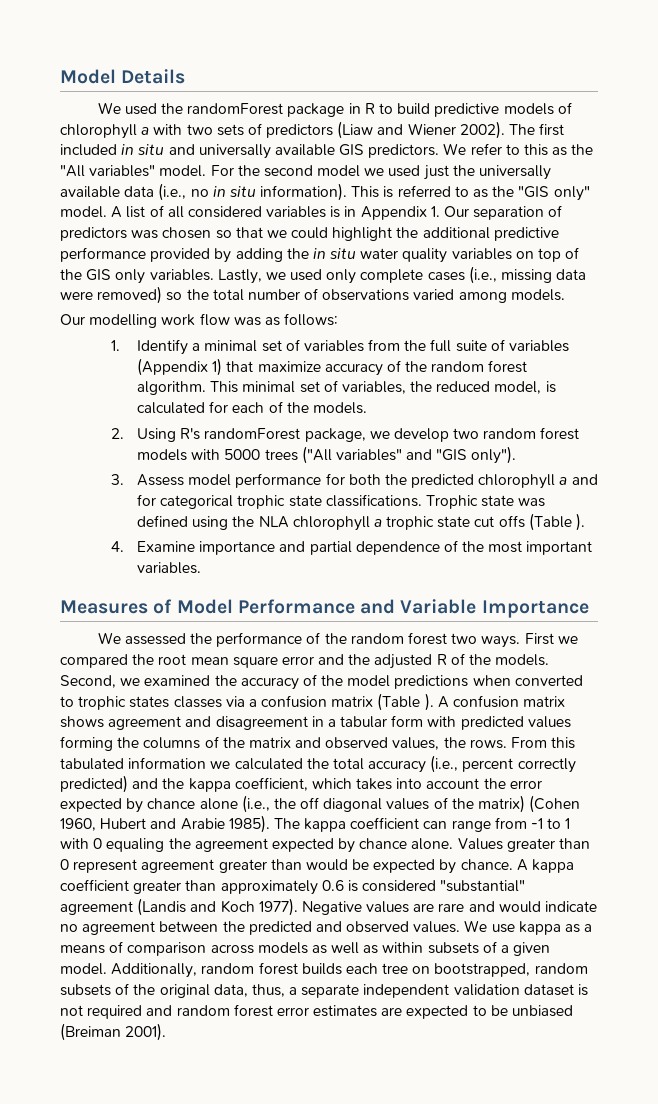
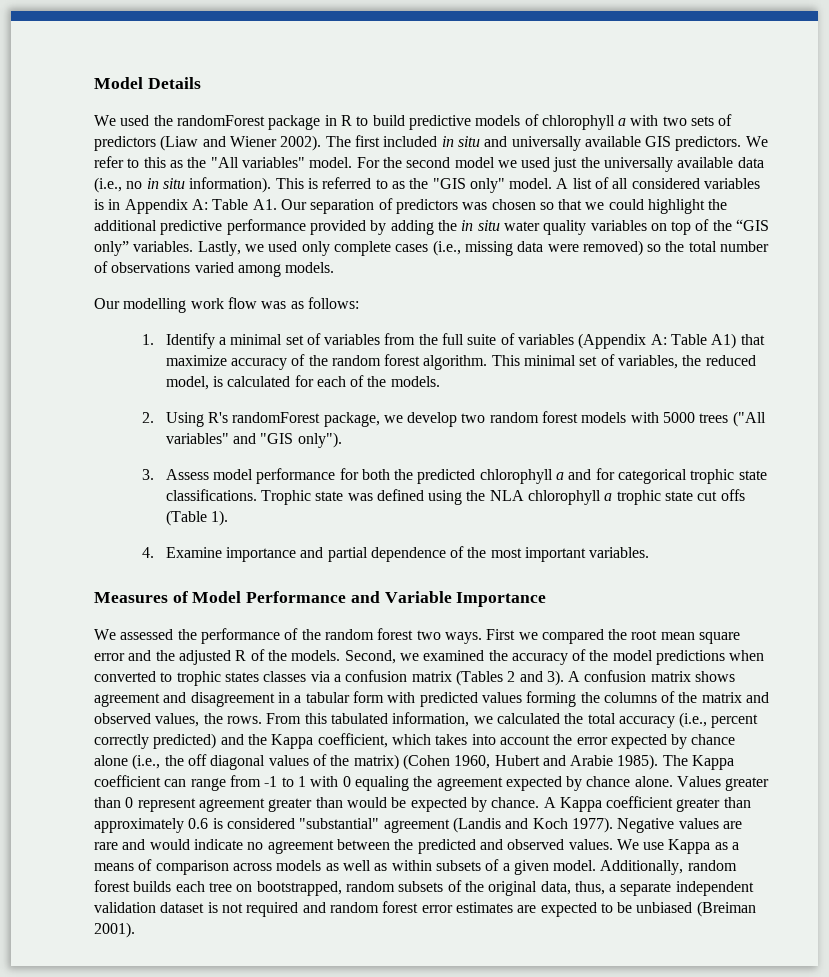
[430,206,440,217] 1. -> [191,199,277,210] A: Table A1.
[86,269,146,284] GIS only -> [736,219,770,231] [94,241,129,256] “GIS only”
[212,358,223,376] 1) -> [650,333,737,349] A: Table A1)
[576,513,586,531] ). -> [210,510,228,526] 1).
[377,693,434,711] (Table ). -> [455,670,564,686] (Tables 2 and 3).
[128,757,207,769] information -> [392,712,470,727] information,
[188,778,231,792] kappa -> [271,734,314,749] Kappa
[304,818,347,832] kappa -> [692,755,735,770] Kappa
[532,859,575,873] kappa -> [559,797,602,812] Kappa
[518,921,561,935] kappa -> [668,839,711,854] Kappa

